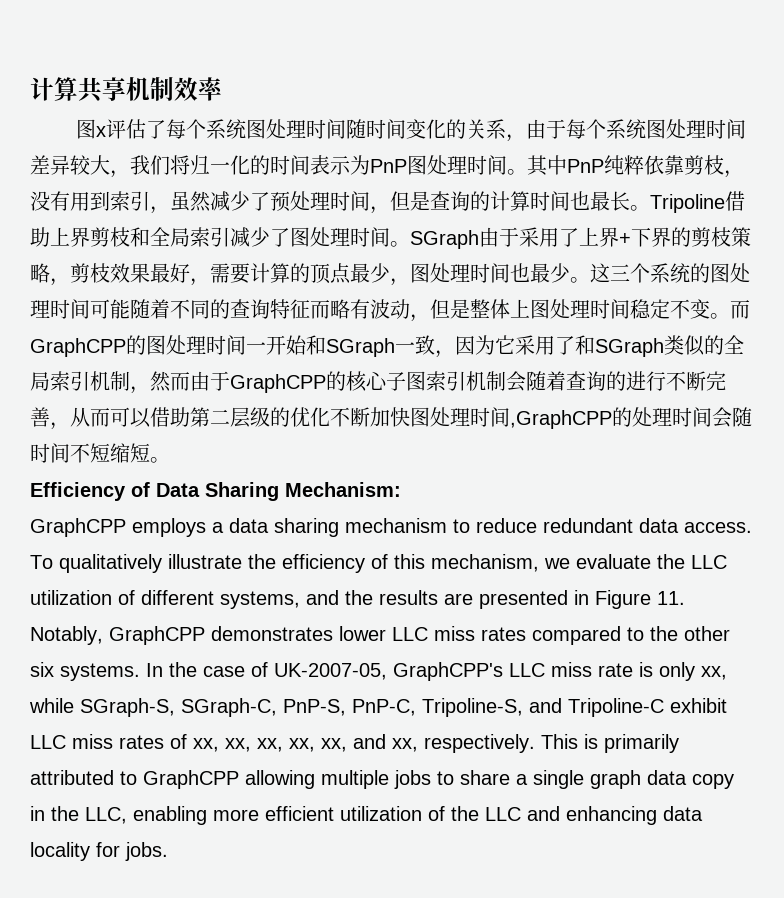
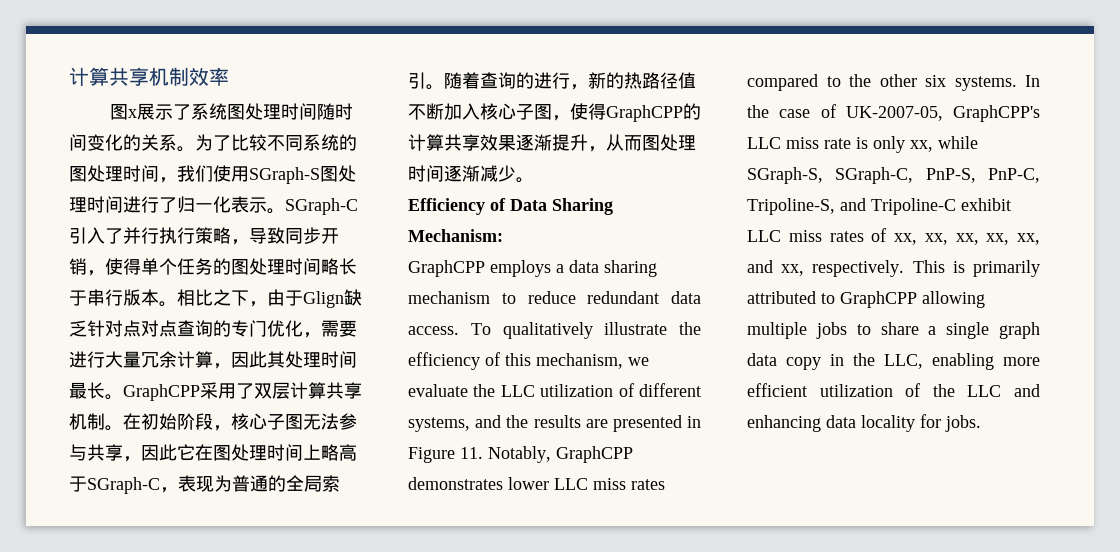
[106,119,207,139] 评估了每个 -> [136,103,191,120] 展示了
[506,119,747,142] [30,155,744,178] [30,191,745,214] [30,227,751,249] [30,263,750,286] [30,299,750,322] [30,335,744,358] [30,371,726,394] [30,407,752,430] [30,443,150,463] ，由于每个系统图处理时间差异较大，我们将归一化的时间表示为PnP图处理时间。其中PnP纯粹依靠剪枝，没有用到索引，虽然减少了预处理时间，但是查询的计算时间也最长。Tripoline借助上界剪枝和全局索引减少了图处理时间。SGraph由于采用了上界+下界的剪枝策略，剪枝效果最好，需要计算的顶点最少，图处理时间也最少。这三个系统的图处理时间可能随着不同的查询特征而略有波动，但是整体上图处理时间稳定不变。而GraphCPP的图处理时间一开始和SGraph一致，因为它采用了和SGraph类似的全局索引机制，然而由于GraphCPP的核心子图索引机制会随着查询的进行不断完善，从而可以借助第二层级的优化不断加快图处理时间,GraphCPP的处理时间会随时间不短缩短 -> [177,134,357,152] [69,165,356,184] [69,196,358,215] [69,227,339,245] [69,258,357,276] [69,289,362,308] [69,320,357,338] [69,351,357,369] [69,382,362,401] [69,413,357,431] [69,444,357,462] [69,475,340,494] [408,72,696,90] [408,103,701,122] [408,134,696,152] [408,165,516,182] 。为了比较不同系统的图处理时间，我们使用SGraph-S图处理时间进行了归一化表示。SGraph-C引入了并行执行策略，导致同步开销，使得单个任务的图处理时间略长于串行版本。相比之下，由于Glign缺乏针对点对点查询的专门优化，需要进行大量冗余计算，因此其处理时间最长。GraphCPP采用了双层计算共享机制。在初始阶段，核心子图无法参与共享，因此它在图处理时间上略高于SGraph-C，表现为普通的全局索引。随着查询的进行，新的热路径值不断加入核心子图，使得GraphCPP的计算共享效果逐渐提升，从而图处理时间逐渐减少

